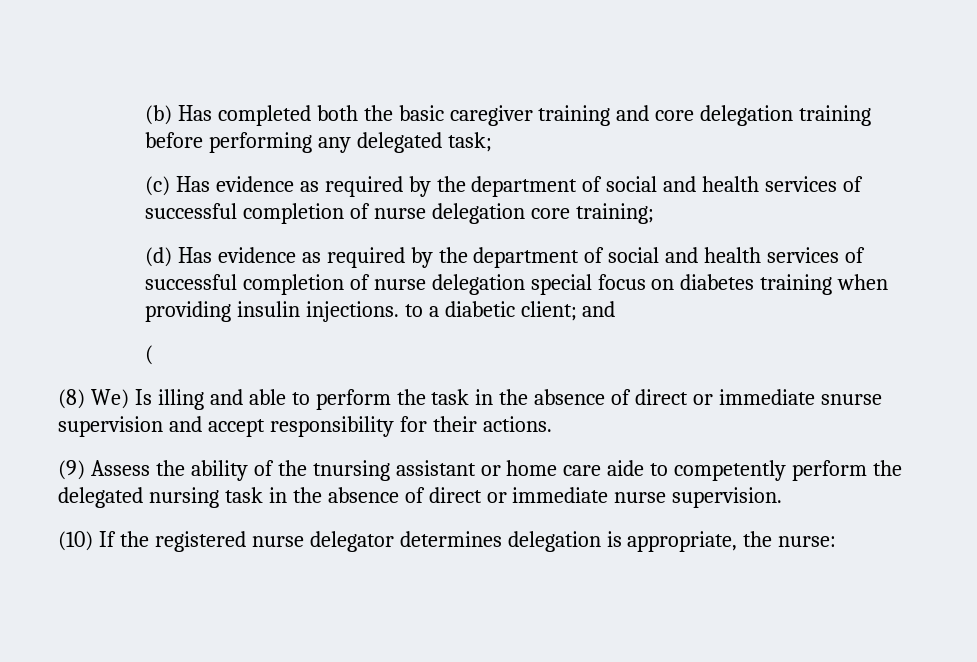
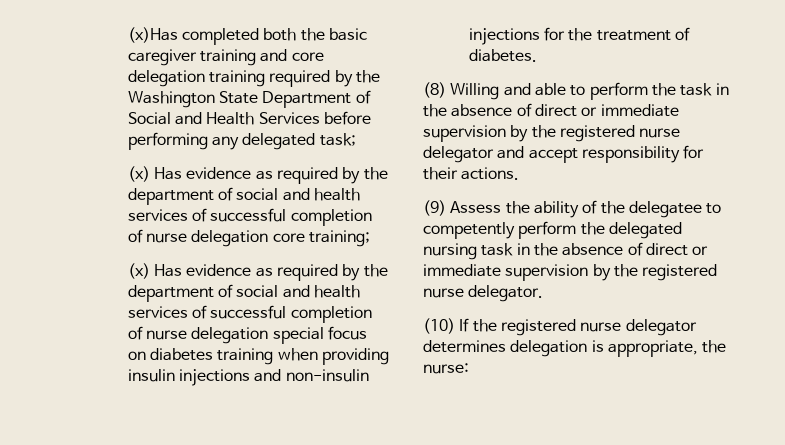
[144,105,212,125] (b) Has -> [127,27,178,43] (x)Has
(872, 115) none -> [269,70,380,87] [127,90,371,108] [127,112,320,125] required by the Washington State Department of Social and Health Services
[144,176,170,196] (c) -> [127,166,150,182] (x)
[144,247,172,267] (d) -> [127,263,150,279] (x)
[305,301,616,322] [144,345,153,365] [58,389,204,410] injections. to a diabetic client; and // ( // (8) We) Is illing -> [178,369,369,386] [468,27,690,45] [468,49,537,62] [423,82,500,100] injections and non-insulin injections for the treatment of diabetes. // (8) Willing
[820,394,882,405] [58,416,163,437] snurse supervision -> [423,125,681,142] [423,146,494,163] supervision by the registered nurse delegator
[312,460,645,481] tnursing assistant or home care aide -> [628,201,702,218] delegatee
[614,487,783,508] nurse supervision. -> [505,264,718,281] [423,285,544,302] supervision by the registered nurse delegator.

